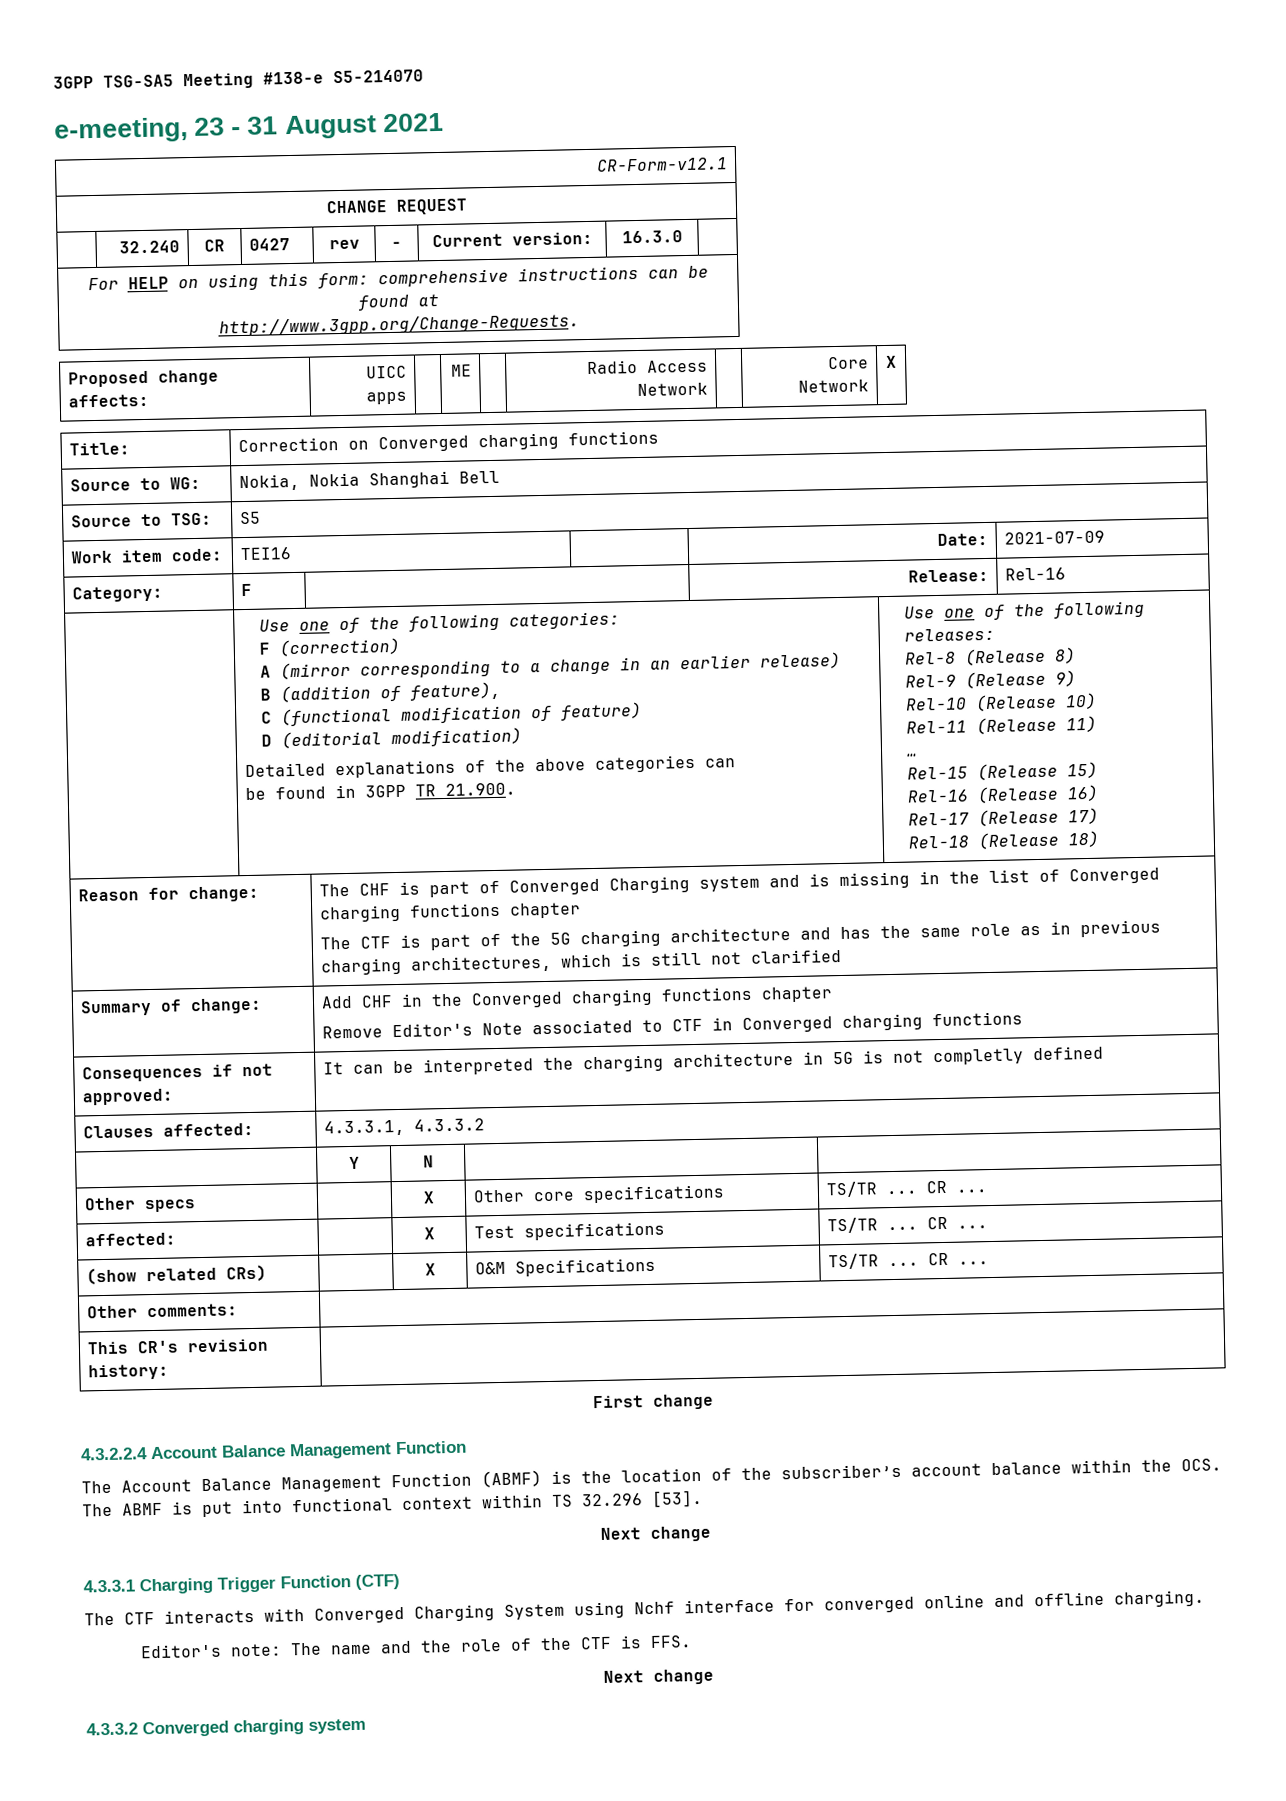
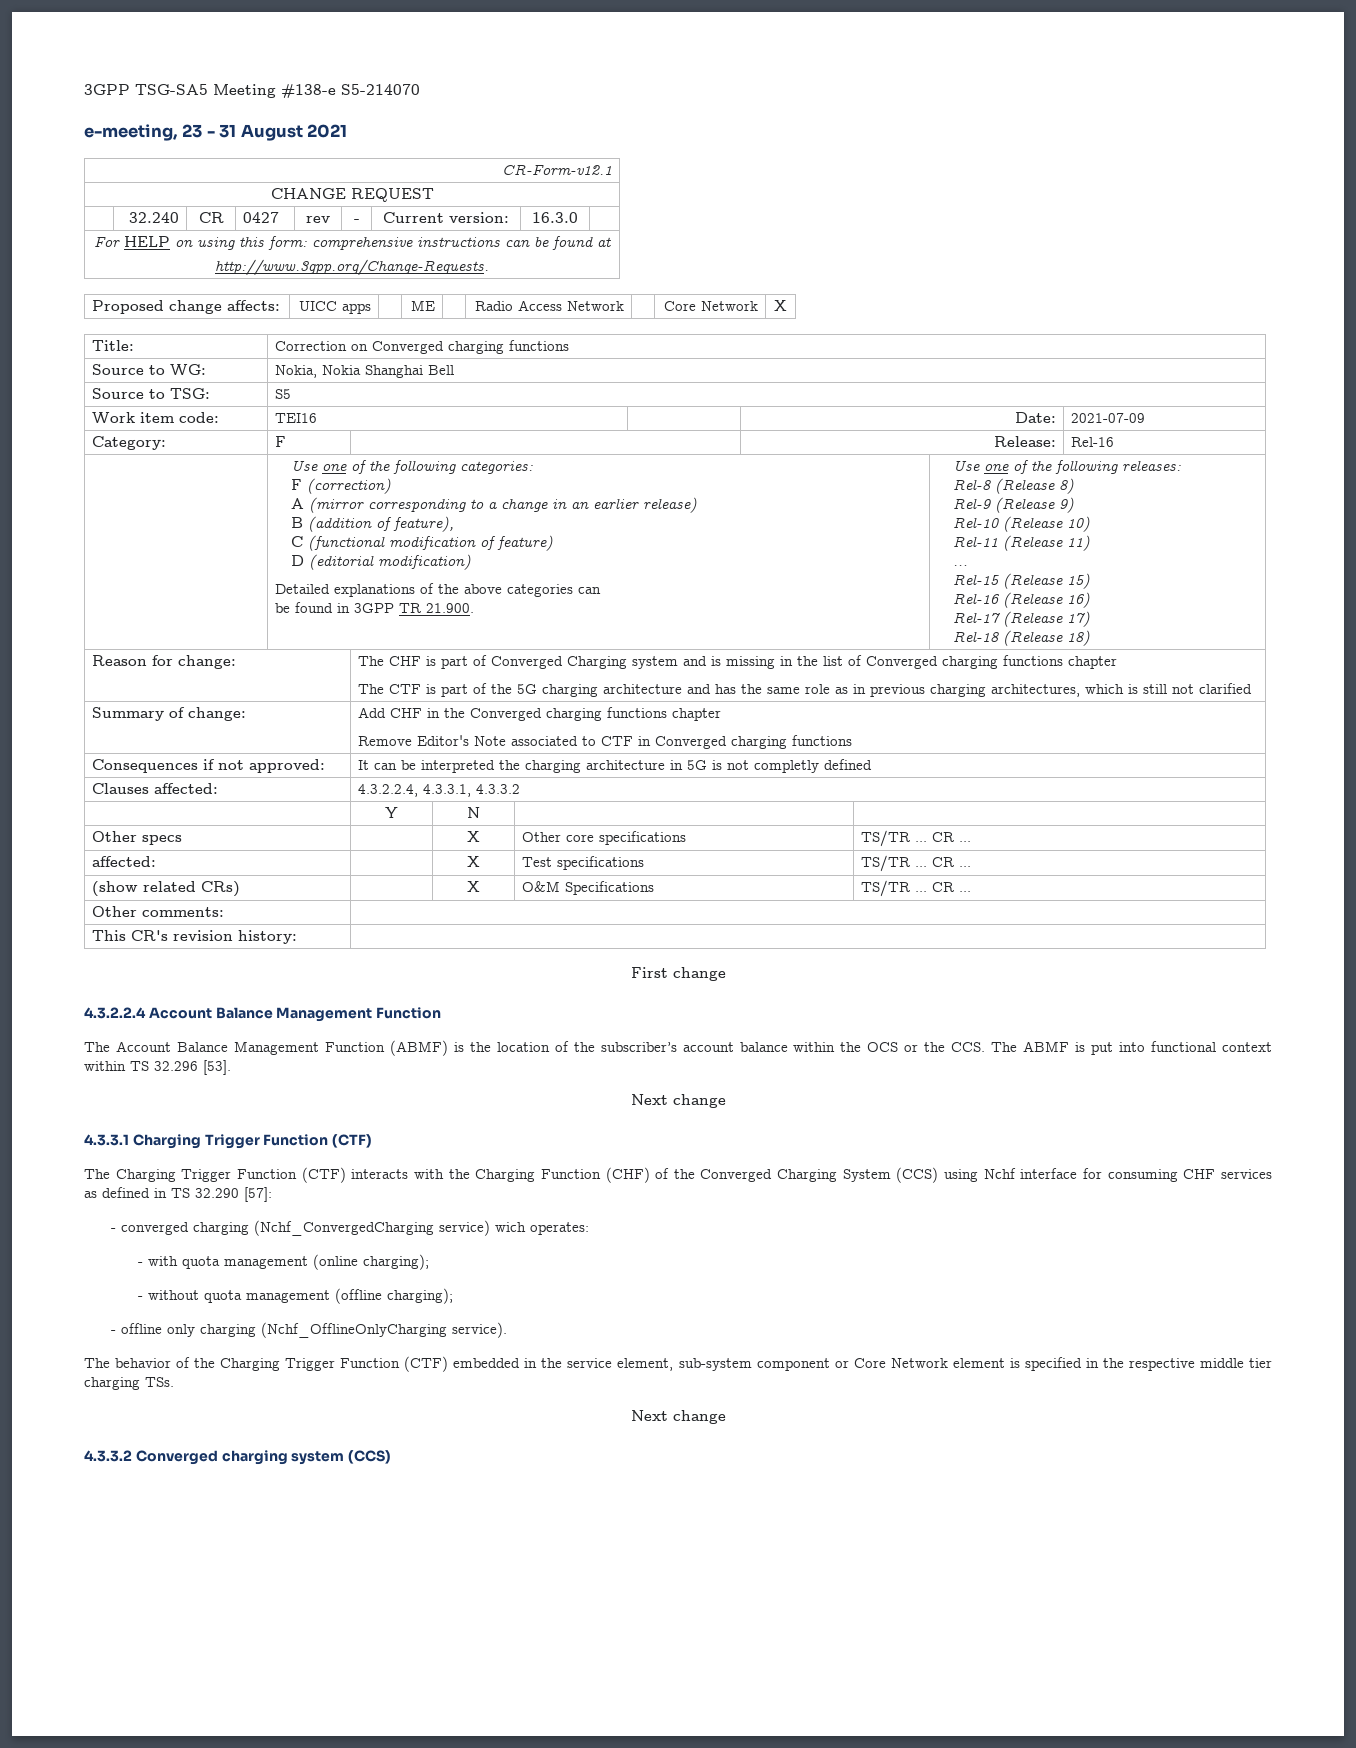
(255, 1129) none -> [357,784,418,797] 4.3.2.2.4,
[1181,1458,1222,1472] OCS. -> [867,1042,986,1052] OCS or the CCS.
[124,1608,305,1625] CTF interacts with -> [115,1167,695,1183] Charging Trigger Function (CTF) interacts with the Charging Function (CHF) of the
(565, 1611) none -> [896,1167,939,1183] (CCS)
[824,1589,1205,1614] [139,1635,692,1659] converged online and offline charging. // Editor's note: The name and the role of the CTF is FFS. -> [1107,1169,1273,1182] [84,1187,272,1202] [111,1220,590,1236] [138,1254,430,1270] [138,1288,454,1304] [111,1322,508,1338] [84,1356,1272,1372] [84,1377,174,1390] consuming CHF services as defined in TS 32.290 [57]: // - converged charging (Nchf_ConvergedCharging service) wich operates: // - with quota management (online charging); // - without quota management (offline charging); // - offline only charging (Nchf_OfflineOnlyCharging service). // The behavior of the Charging Trigger Function (CTF) embedded in the service element, sub-system component or Core Network element is specified in the respective middle tier charging TSs.
(366, 1726) none -> [348,1450,392,1464] (CCS)

